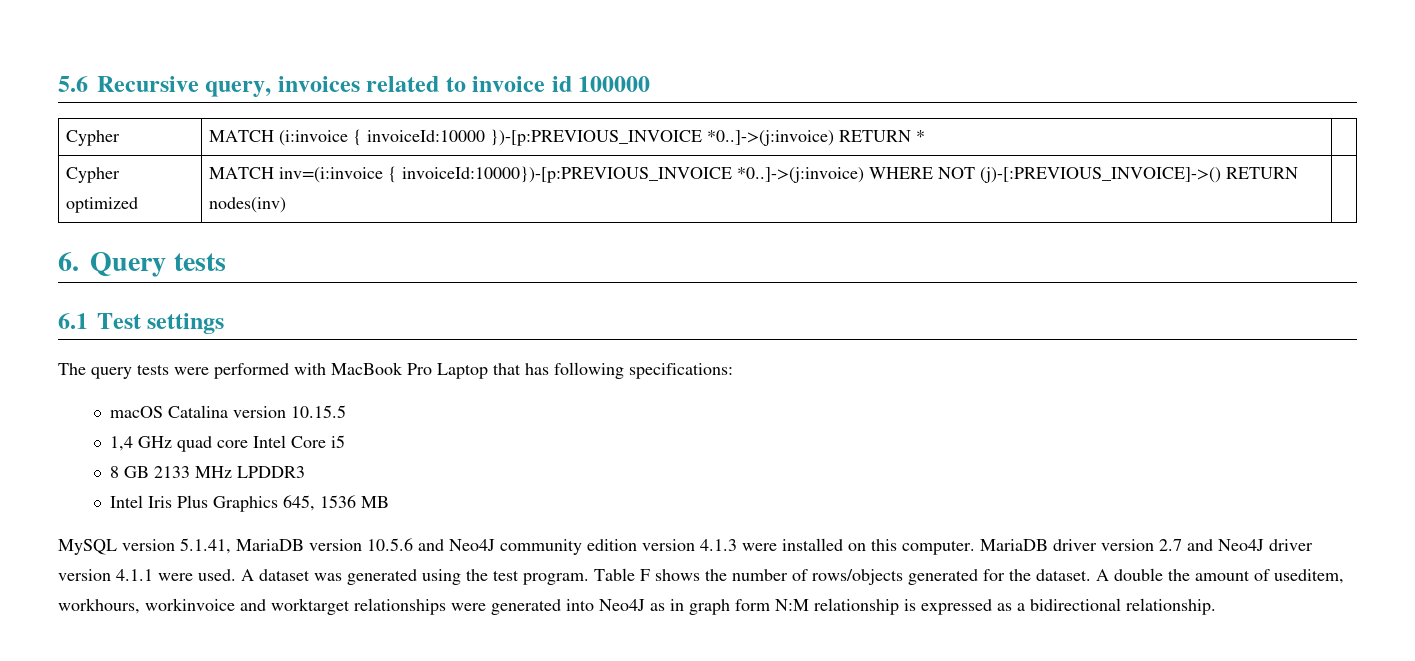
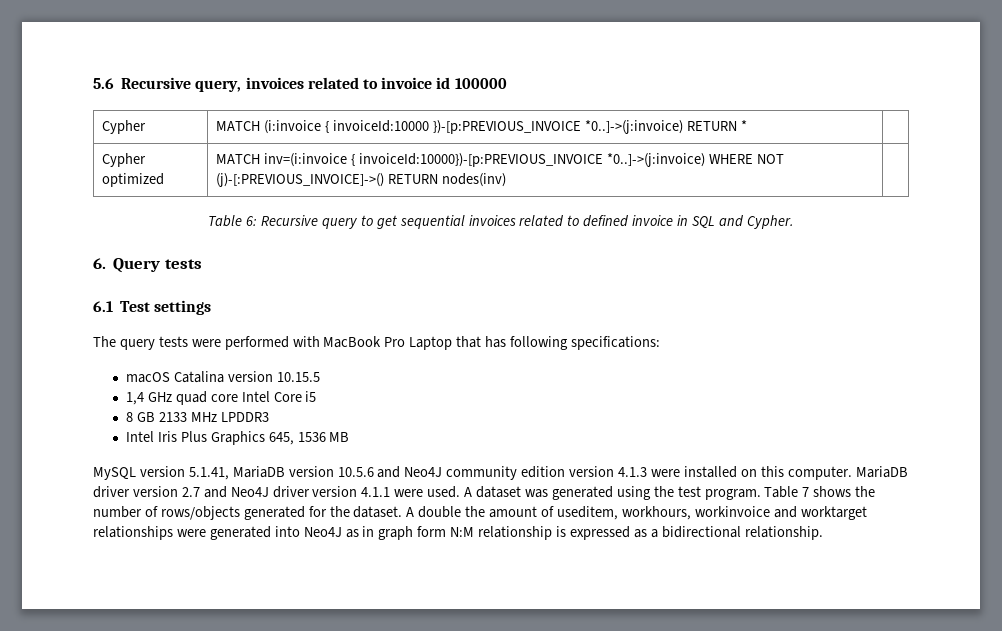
(286, 205) none -> [208,215,794,229] // Table 6: Recursive query to get sequential invoices related to defined invoice in SQL and Cypher.
[640,569,650,581] F -> [802,487,810,497] 7

